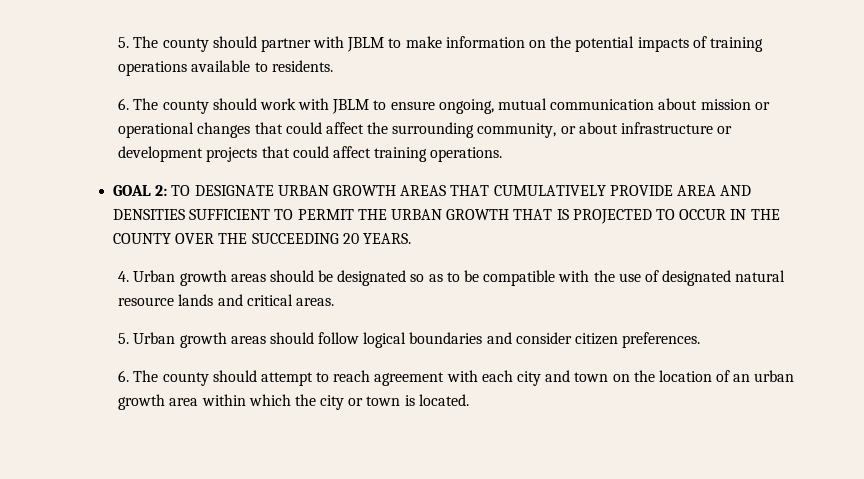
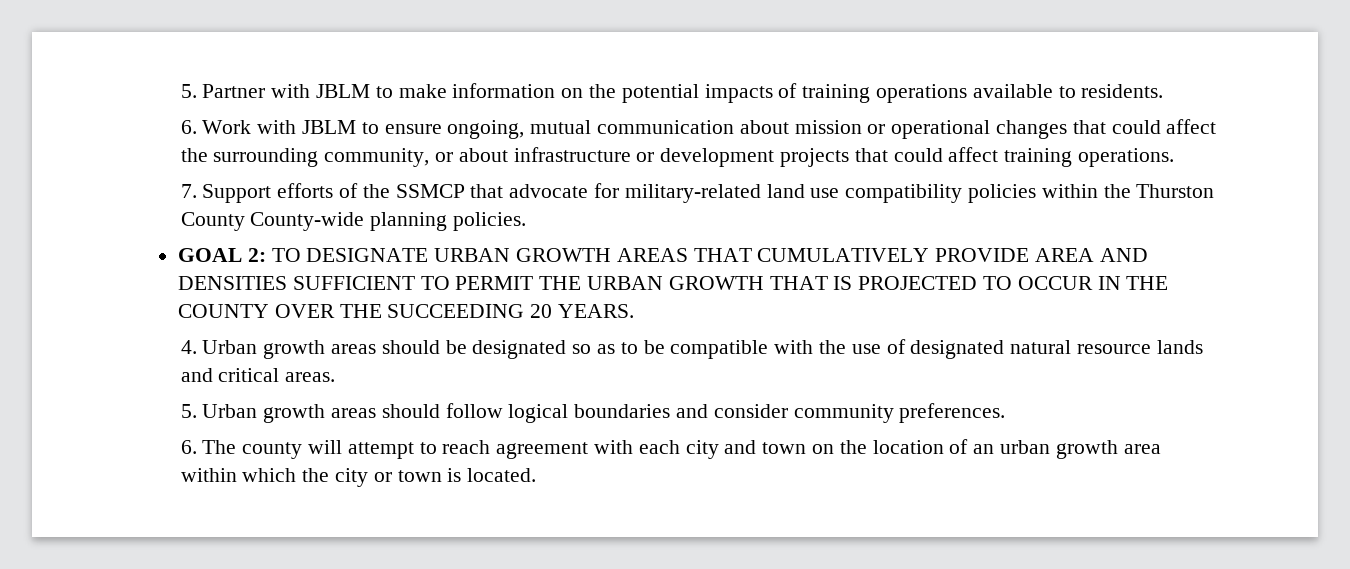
[118,36,311,52] 5. The county should partner -> [180,84,266,98] 5. Partner
[133,98,296,114] The county should work -> [202,120,252,134] Work
(503, 154) none -> [180,183,1215,203] [180,212,526,231] // 7. Support efforts of the SSMCP that advocate for military-related land use compatibility policies within the Thurston County County-wide planning policies.
[574,333,618,345] citizen -> [793,404,894,423] community
[212,370,257,382] should -> [307,440,342,454] will

